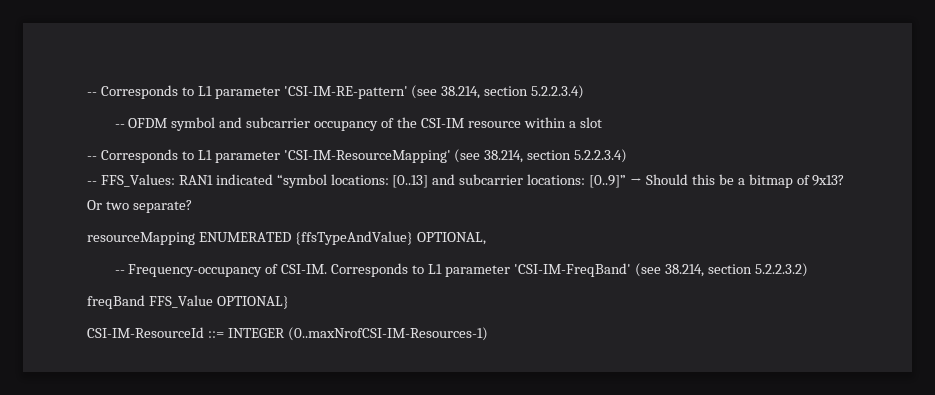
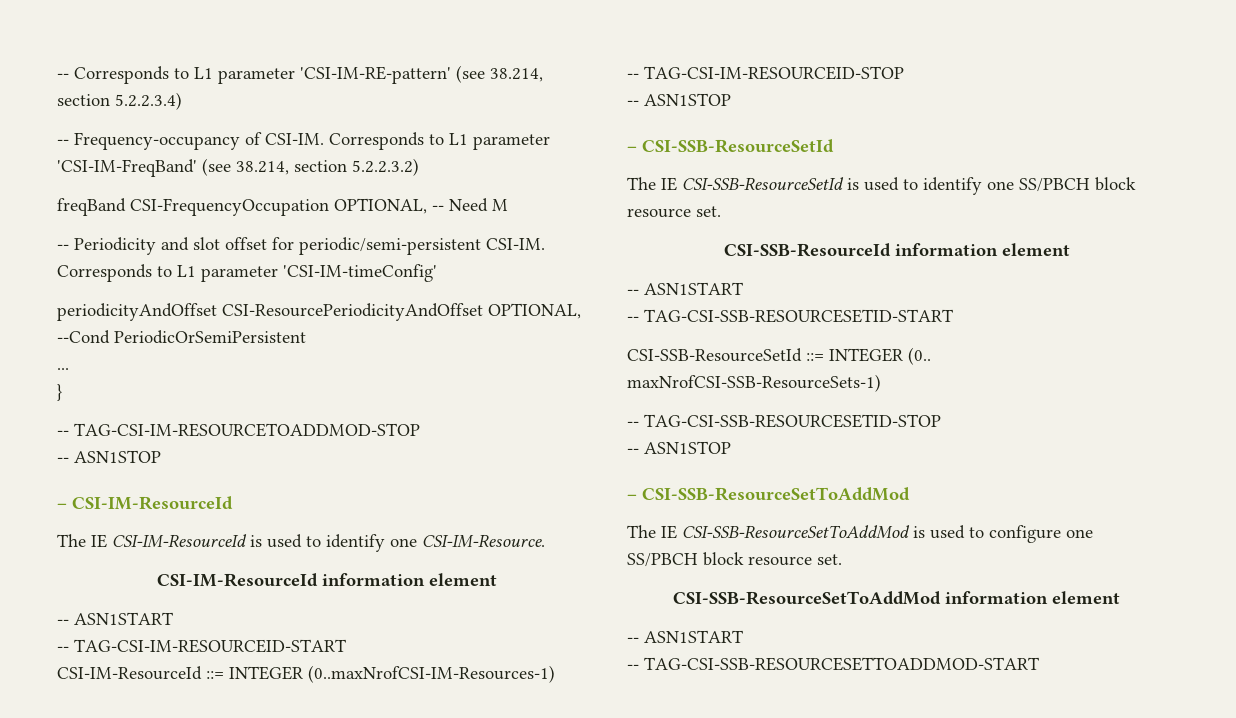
[114,117,602,131] [87,149,628,163] [87,174,845,188] [87,200,192,213] [87,231,486,245] // -- OFDM symbol and subcarrier occupancy of the CSI-IM resource within a slot // -- Corresponds to L1 parameter 'CSI-IM-ResourceMapping' (see 38.214, section 5.2.2.3.4) // -- FFS_Values: RAN1 indicated “symbol locations: [0..13] and subcarrier locations: [0..9]” → Should this be a bitmap of 9x13? Or two separate? // resourceMapping ENUMERATED {ffsTypeAndValue} OPTIONAL, -> (182, 101) none
[148,295,289,309] [87,327,488,341] FFS_Value OPTIONAL} // CSI-IM-ResourceId ::= INTEGER (0..maxNrofCSI-IM-Resources-1) -> [130,198,508,216] [57,237,545,255] [57,264,437,282] [57,303,581,321] [57,330,306,344] [57,368,69,370] [57,384,62,401] [57,423,420,437] [57,450,161,463] [57,496,233,510] [57,534,545,552] [156,573,497,587] [57,612,173,625] [57,639,346,653] [57,665,555,683] [627,66,904,80] [627,93,731,106] [627,139,834,153] [627,177,1136,195] [627,206,721,218] [723,243,1070,257] [627,282,743,295] [627,309,953,323] [627,347,931,365] [627,374,881,392] [627,414,941,428] [627,441,731,454] [627,487,910,501] [627,525,1093,543] [627,552,842,567] [673,591,1120,605] [627,630,743,643] [627,657,1039,671] CSI-FrequencyOccupation OPTIONAL, -- Need M // -- Periodicity and slot offset for periodic/semi-persistent CSI-IM. Corresponds to L1 parameter 'CSI-IM-timeConfig' // periodicityAndOffset CSI-ResourcePeriodicityAndOffset OPTIONAL, --Cond PeriodicOrSemiPersistent // ... // } // -- TAG-CSI-IM-RESOURCETOADDMOD-STOP // -- ASN1STOP // – CSI-IM-ResourceId // The IE CSI-IM-ResourceId is used to identify one CSI-IM-Resource. // CSI-IM-ResourceId information element // -- ASN1START // -- TAG-CSI-IM-RESOURCEID-START // CSI-IM-ResourceId ::= INTEGER (0..maxNrofCSI-IM-Resources-1) // -- TAG-CSI-IM-RESOURCEID-STOP // -- ASN1STOP // – CSI-SSB-ResourceSetId // The IE CSI-SSB-ResourceSetId is used to identify one SS/PBCH block resource set. // CSI-SSB-ResourceId information element // -- ASN1START // -- TAG-CSI-SSB-RESOURCESETID-START // CSI-SSB-ResourceSetId ::= INTEGER (0.. maxNrofCSI-SSB-ResourceSets-1) // -- TAG-CSI-SSB-RESOURCESETID-STOP // -- ASN1STOP // – CSI-SSB-ResourceSetToAddMod // The IE CSI-SSB-ResourceSetToAddMod is used to configure one SS/PBCH block resource set. // CSI-SSB-ResourceSetToAddMod information element // -- ASN1START // -- TAG-CSI-SSB-RESOURCESETTOADDMOD-START

